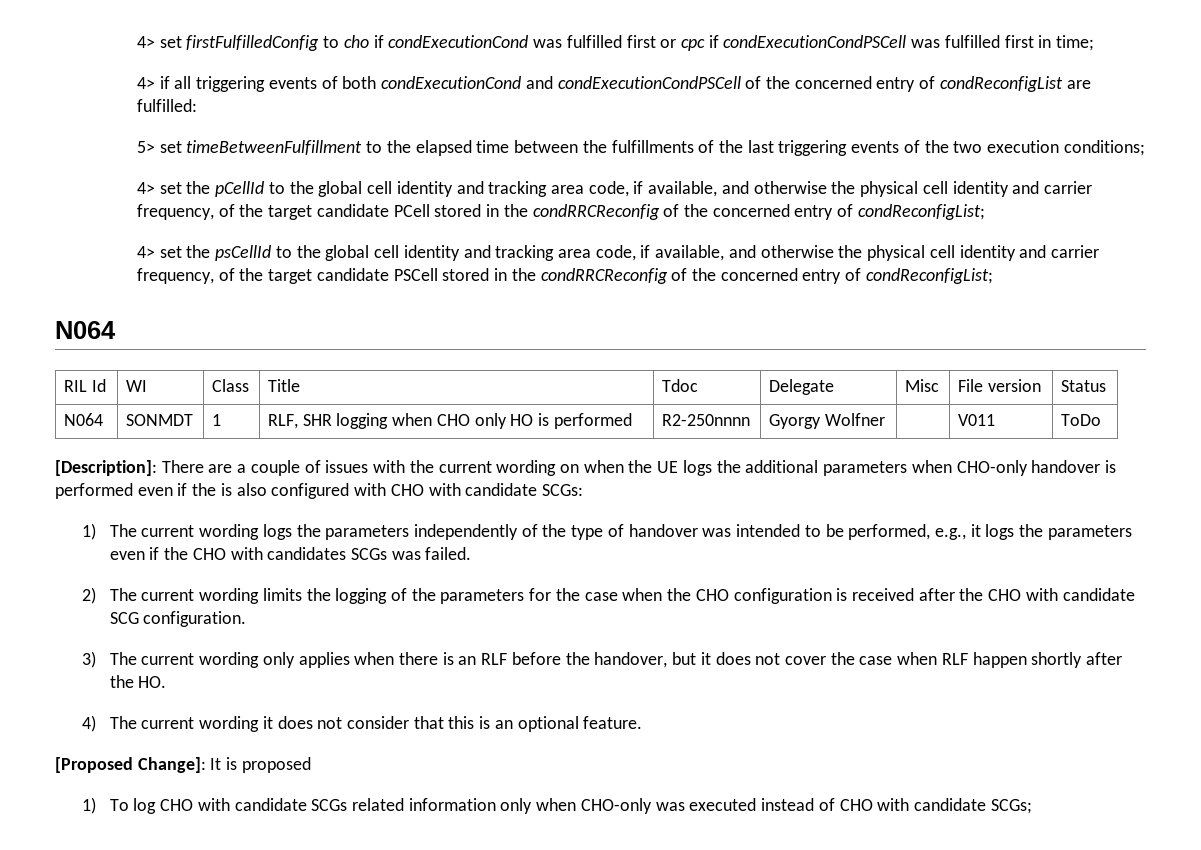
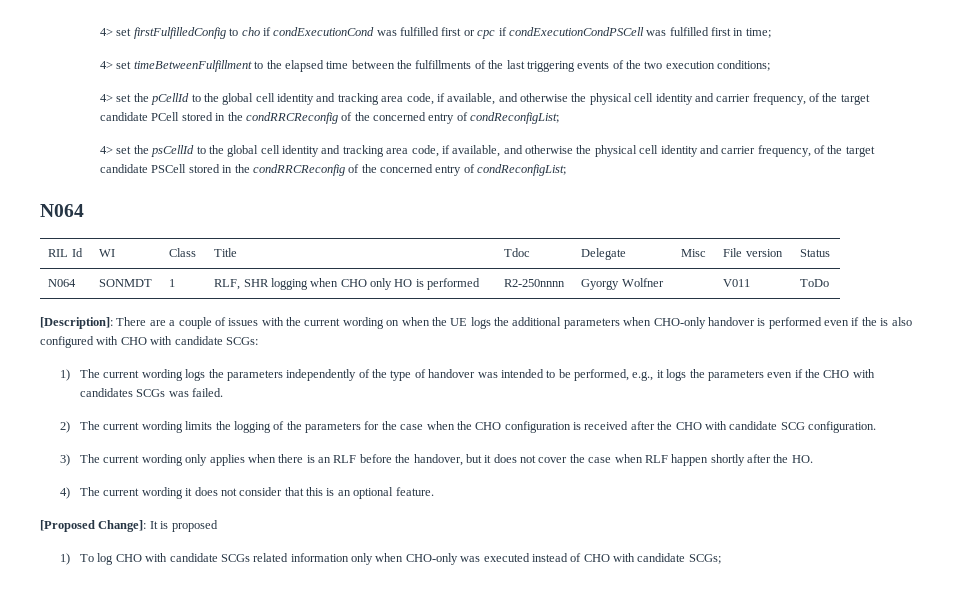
[159,76,1091,92] [137,99,198,112] [137,141,156,153] if all triggering events of both condExecutionCond and condExecutionCondPSCell of the concerned entry of condReconfigList are fulfilled: // 5> -> (114, 65) none

